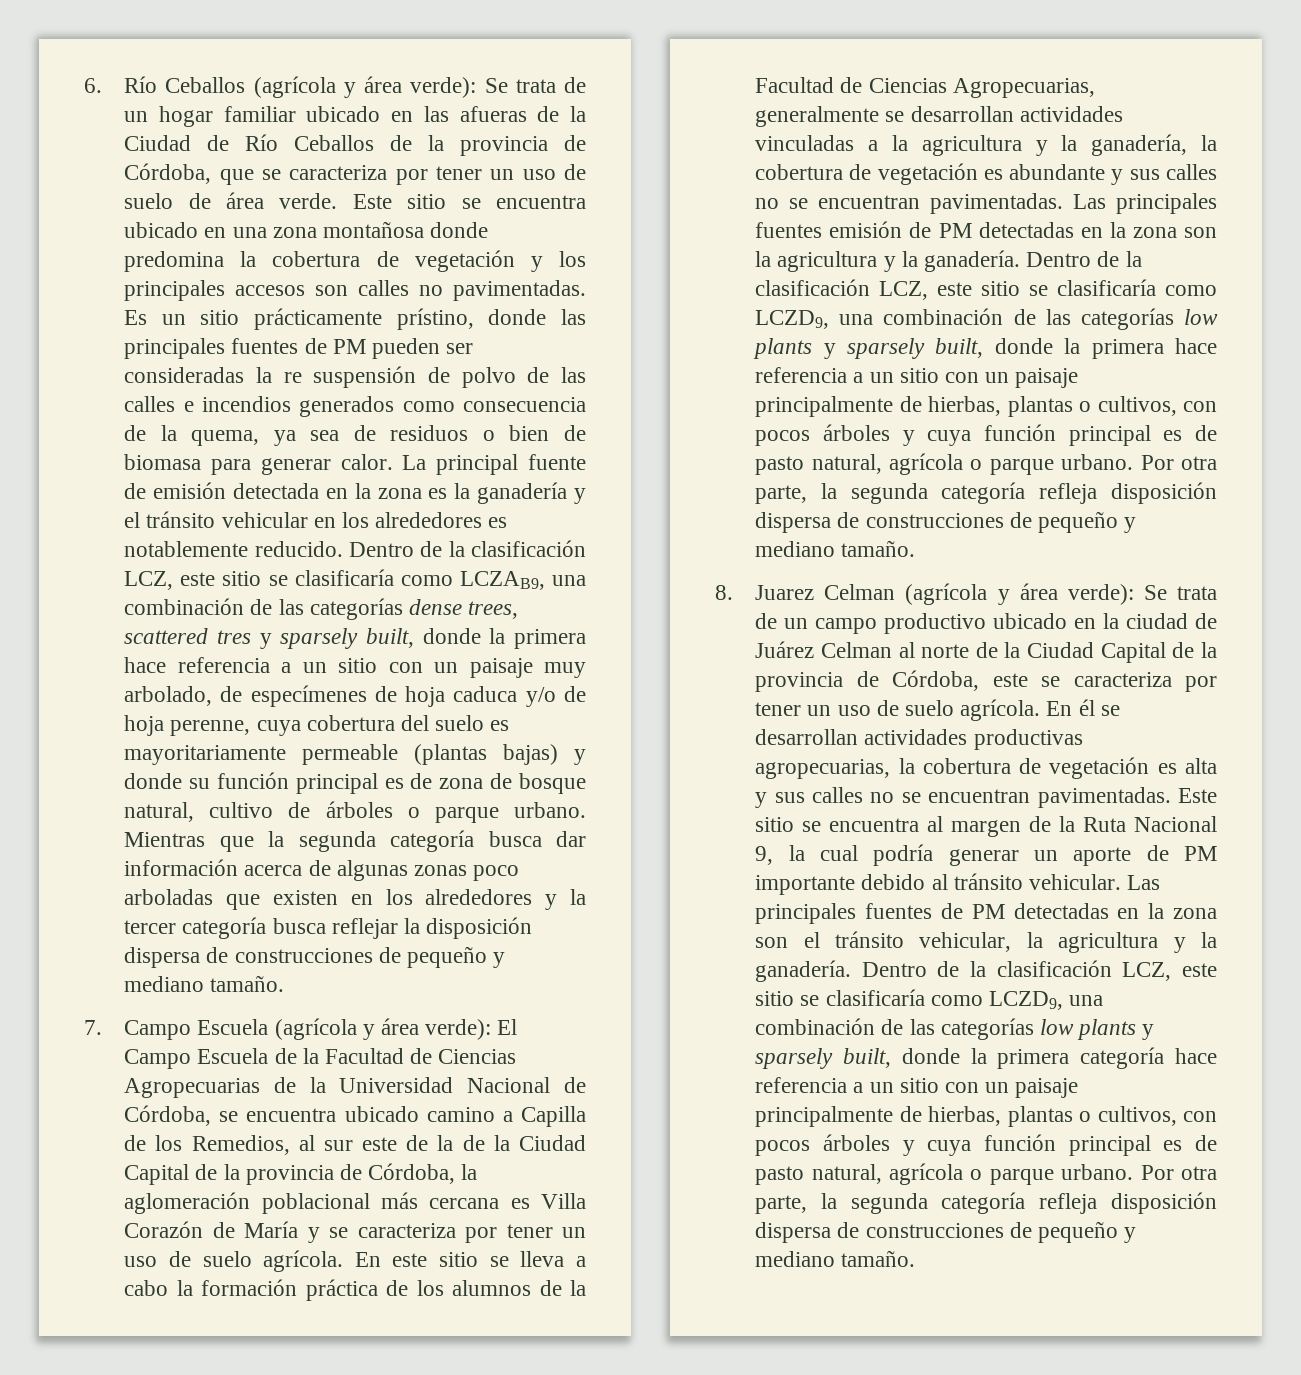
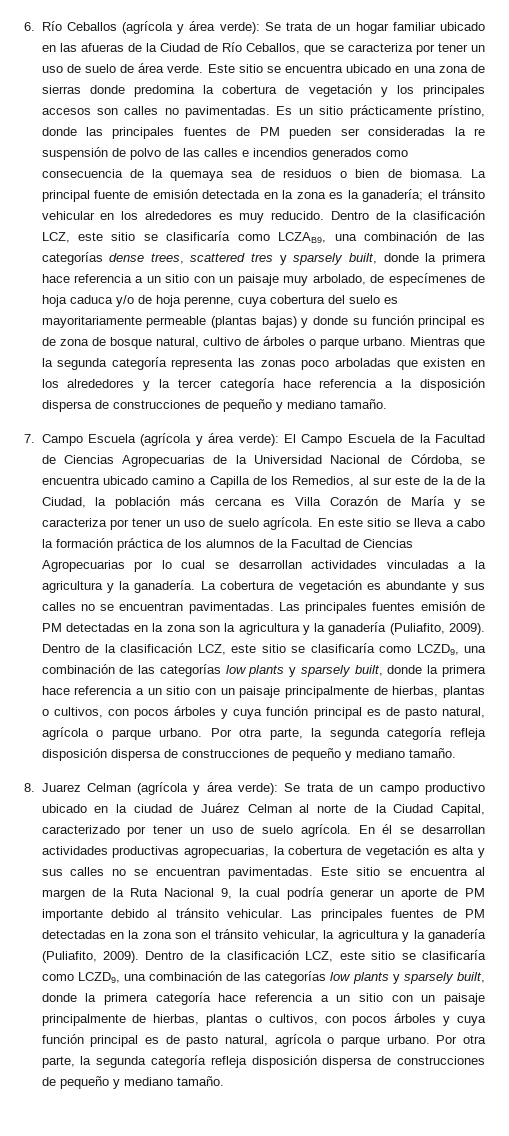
[294,135,586,156] [124,163,212,184] Ceballos de la provincia de Córdoba, -> [246,43,301,54] Ceballos,
[323,221,425,238] montañosa -> [471,64,486,73] [41,85,81,94] de sierras
[191,430,296,446] quema, ya -> [170,171,225,181] quemaya
[124,454,393,475] biomasa para generar calor. -> [409,169,463,178] biomasa.
[477,482,586,504] ganadería y -> [362,189,424,202] ganadería;
[124,541,249,557] notablemente -> [239,213,265,223] muy
[488,831,587,847] [124,859,408,881] busca dar información acerca de algunas -> [171,358,256,370] representa las
[272,918,398,939] busca reflejar -> [282,379,394,388] hace referencia a
[519,1135,586,1151] [124,1163,478,1185] [124,1192,370,1214] Ciudad Capital de la provincia de Córdoba, la aglomeración poblacional -> [41,496,171,509] Ciudad, la población
[952,78,1095,98] [755,106,880,127] Agropecuarias, generalmente -> [41,560,206,572] Agropecuarias por lo cual
[1091,134,1217,156] ganadería, la -> [134,580,216,593] ganadería. La
[924,250,1021,272] ganadería. -> [328,622,486,635] ganadería (Puliafito, 2009).
[1100,642,1217,663] [755,670,1172,692] Capital de la provincia de Córdoba, este se caracteriza -> [440,804,485,816] [41,825,120,834] Capital, caracterizado
[755,960,852,982] ganadería. -> [427,929,486,942] [41,951,139,963] ganadería (Puliafito, 2009).

